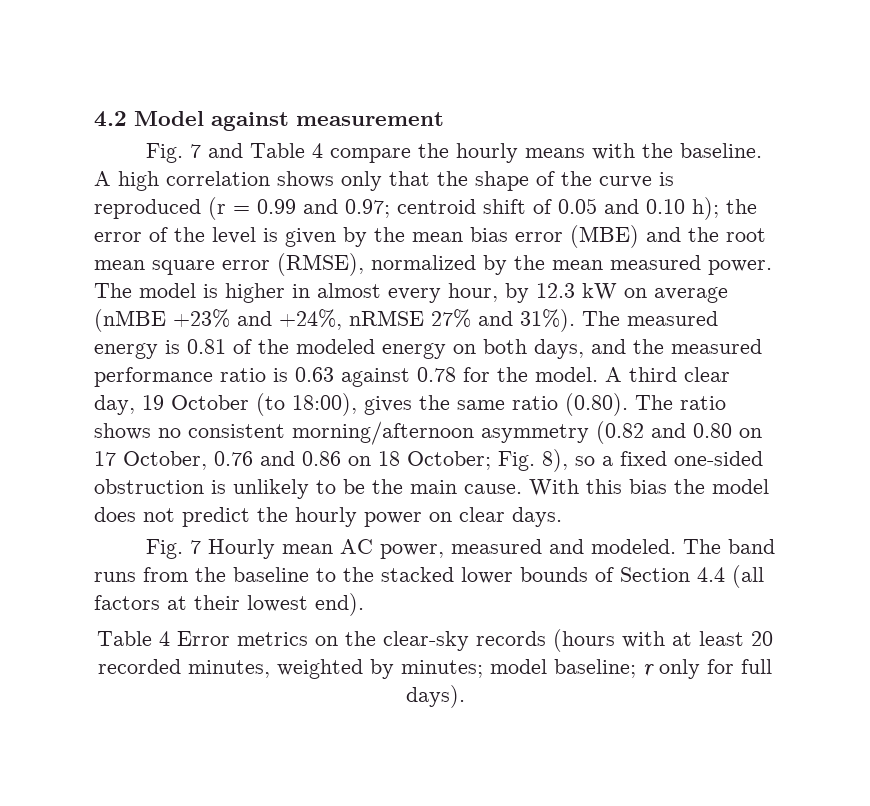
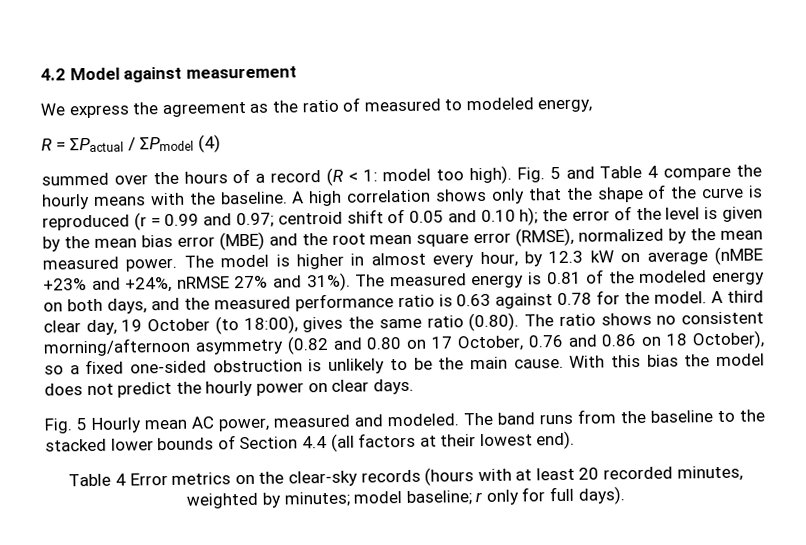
[146,143,202,163] Fig. 7 -> [40,97,593,119] [41,134,221,153] [41,165,561,186] We express the agreement as the ratio of measured to modeled energy, // R = ΣPactual / ΣPmodel (4) // summed over the hours of a record (R < 1: model too high). Fig. 5
[407,449,568,472] October; Fig. 8), -> [692,330,764,350] October),
[190,540,202,554] 7 -> [76,418,87,431] 5

